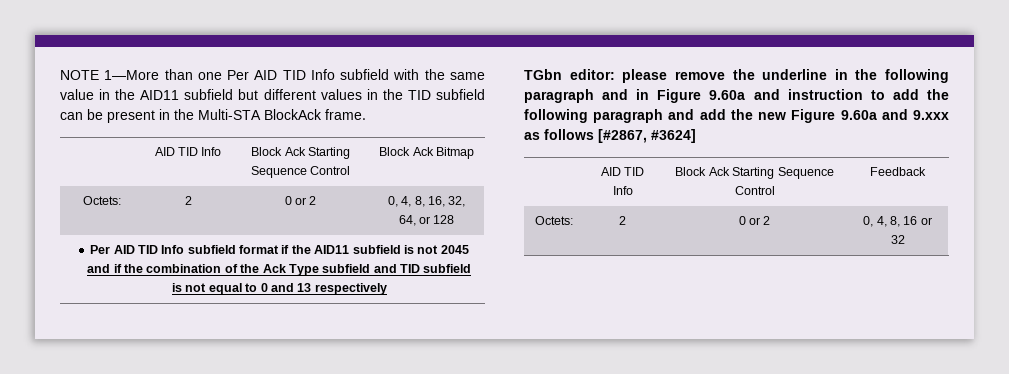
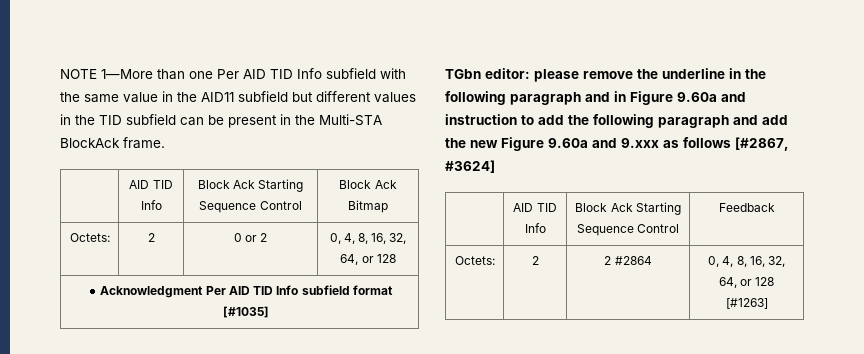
(455, 219) none -> [100,286,204,298] Acknowledgment
[281,245,469,254] [87,264,472,276] [172,283,387,295] if the AID11 subfield is not 2045 and if the combination of the Ack Type subfield and TID subfield is not equal to 0 and 13 respectively -> [223,306,270,318] [#1035]
[738,216,771,225] [863,216,932,227] [890,235,905,244] 0 or 2 | 0, 4, 8, 16 or 32 -> [604,256,652,265] [708,256,785,267] [718,277,775,288] [725,298,768,309] 2 #2864 | 0, 4, 8, 16, 32, 64, or 128 [#1263]

